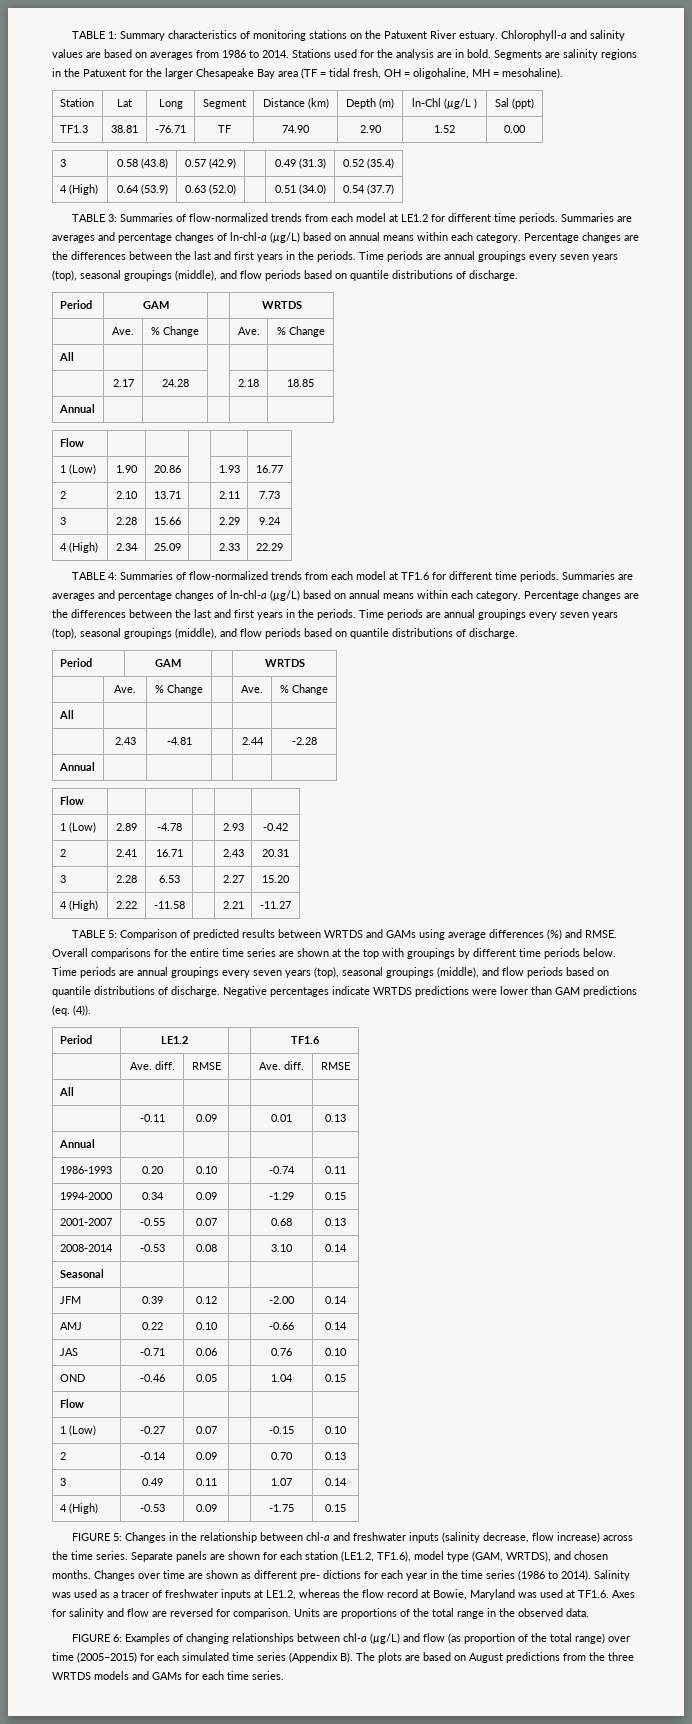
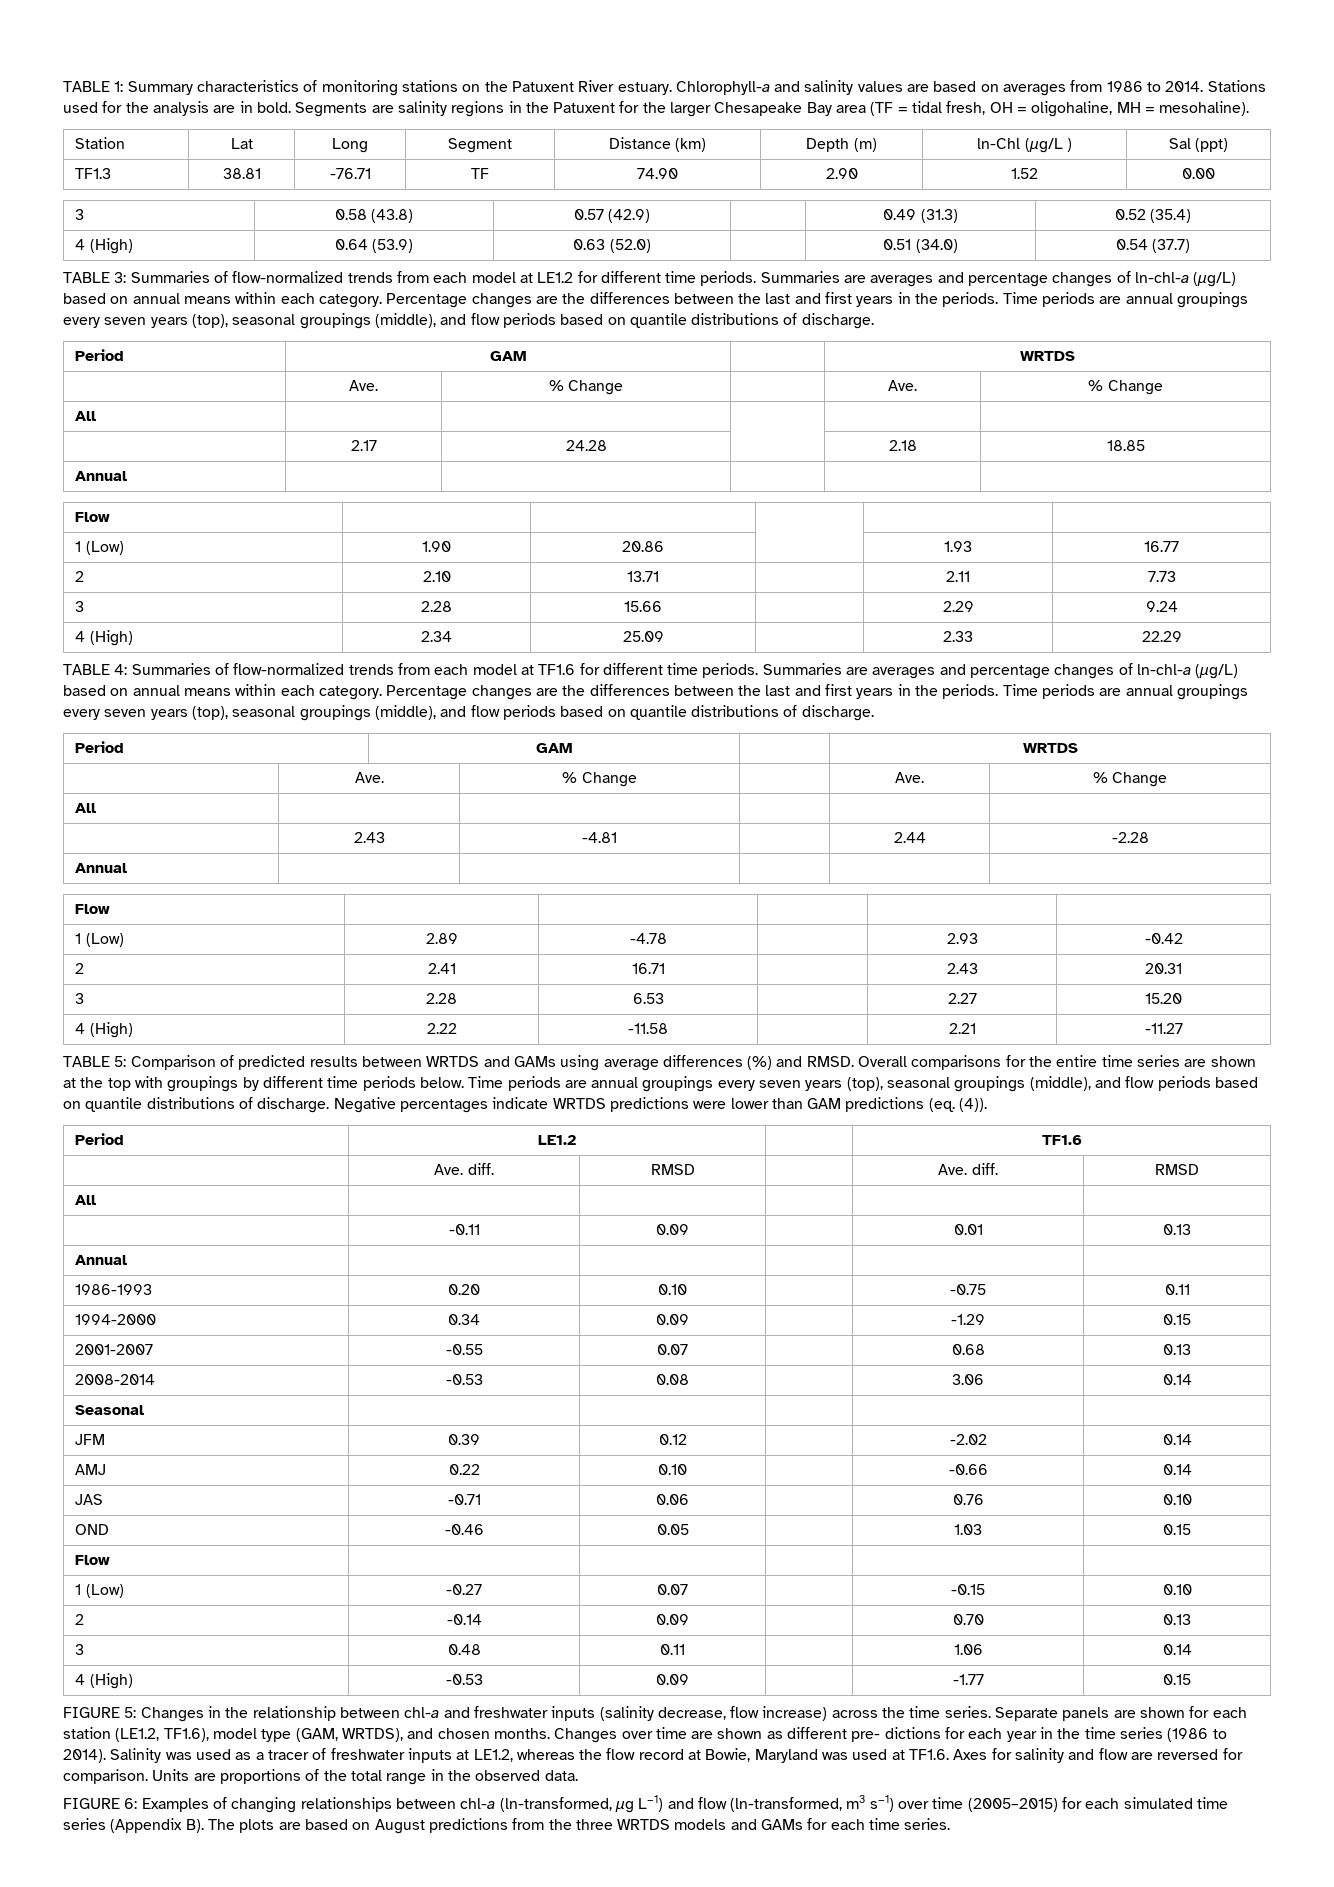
[584,930,617,938] RMSE. -> [806,1056,854,1067] RMSD.
[191,1062,221,1070] [259,1061,304,1070] [321,1062,350,1070] RMSE | | Ave. diff. | RMSE -> [650,1164,695,1175] [938,1163,998,1175] [1155,1164,1199,1175] RMSD | | Ave. diff. | RMSD
[269,1166,295,1174] -0.74 -> [950,1284,986,1295] -0.75
[271,1244,293,1252] 3.10 -> [952,1374,984,1385] 3.06
[269,1296,295,1304] -2.00 -> [949,1434,987,1445] -2.02
[271,1374,293,1382] 1.04 -> [954,1524,982,1535] 1.03
[141,1478,163,1486] 0.49 -> [447,1644,481,1655] 0.48
[271,1478,292,1486] 1.07 -> [953,1644,983,1655] 1.06
[269,1504,294,1512] -1.75 -> [952,1674,984,1685] -1.77
[369,1633,605,1644] (µg/L) and flow (as proportion of the total range) -> [499,1795,894,1813] (ln-transformed, µg L−1) and flow (ln-transformed, m3 s−1)

